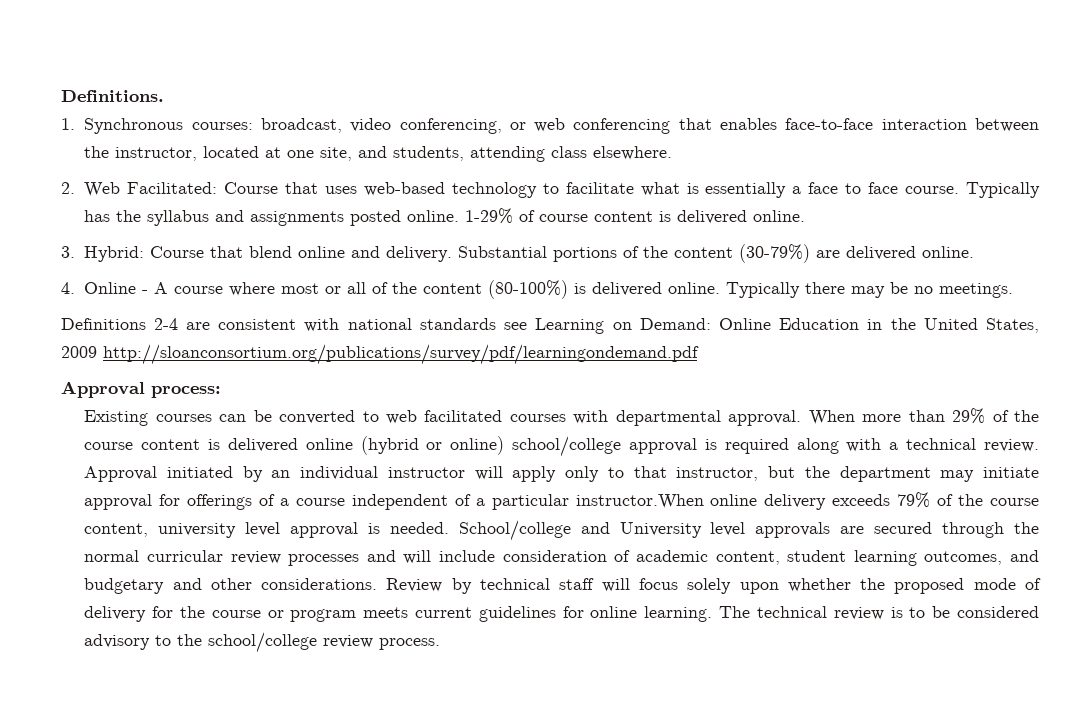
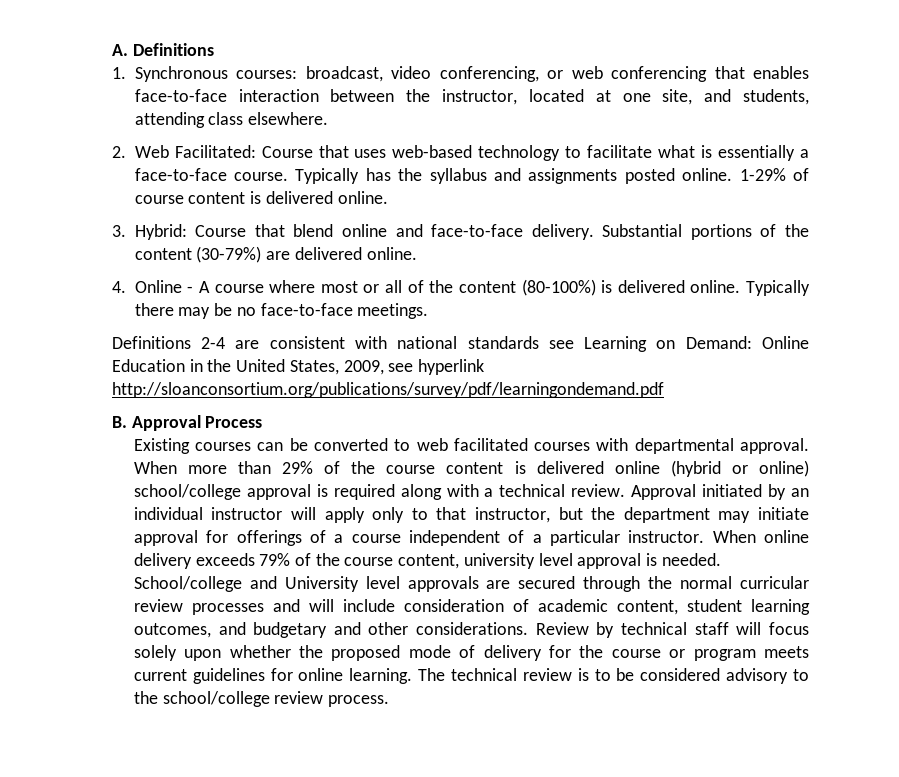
[60,90,164,102] Definitions. -> [111,43,214,56] A. Definitions
[808,182,899,194] face to face -> [134,168,227,181] face-to-face
(381, 252) none -> [431,224,524,237] face-to-face
(934, 290) none -> [260,303,353,316] face-to-face
[60,344,699,365] [60,381,221,398] 2009 http://sloanconsortium.org/publications/survey/pdf/learningondemand.pdf // Approval process: -> [343,359,485,375] [111,382,664,398] [111,415,263,431] 2009, see hyperlink http://sloanconsortium.org/publications/survey/pdf/learningondemand.pdf // B. Approval Process
[575,494,704,509] instructor.When -> [628,530,756,543] instructor. When

